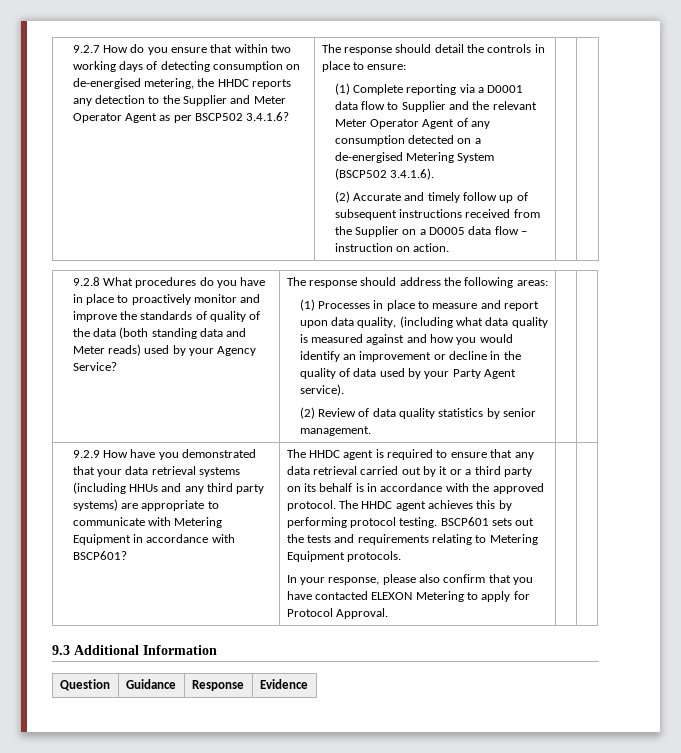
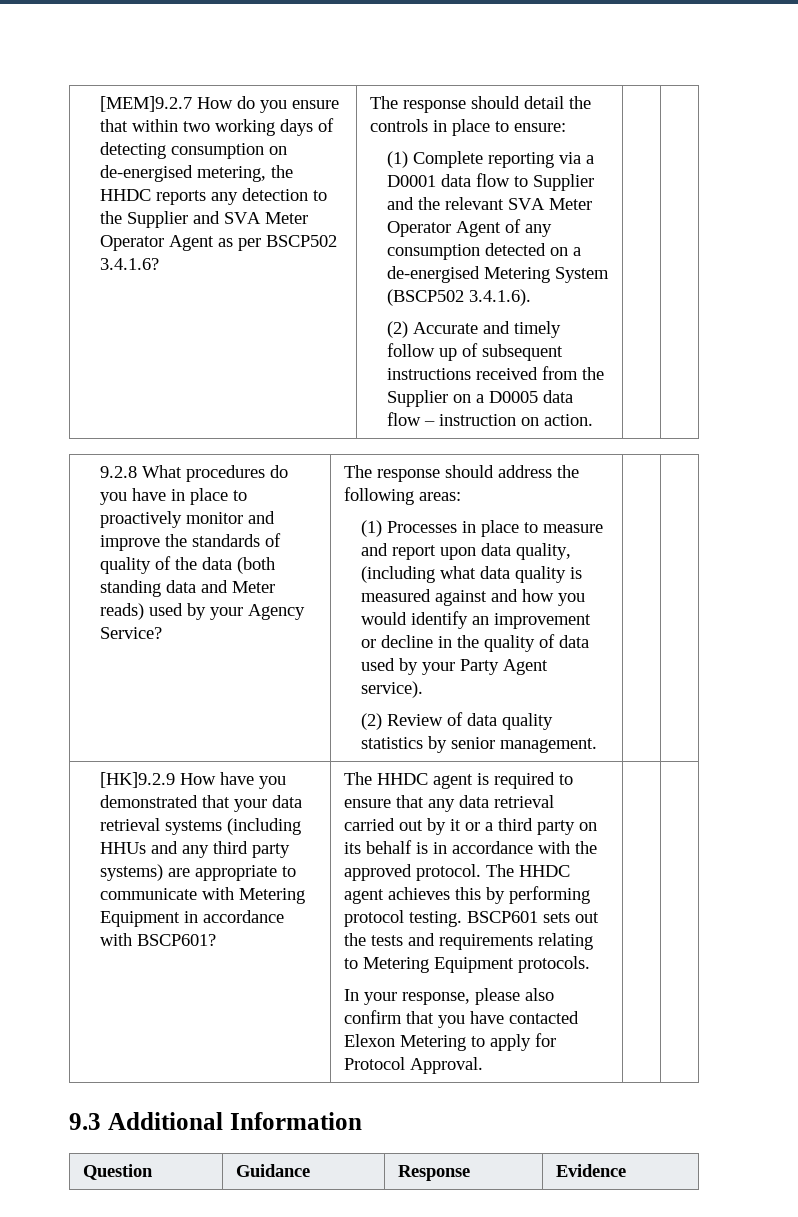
[72,45,100,53] 9.2.7 -> [100,96,193,112] [MEM]9.2.7
(251, 99) none -> [224,212,262,224] SVA
(537, 105) none -> [508,198,546,210] SVA
[72,450,100,458] 9.2.9 -> [100,772,176,788] [HK]9.2.9
[371,592,413,600] ELEXON -> [344,1034,396,1047] Elexon

